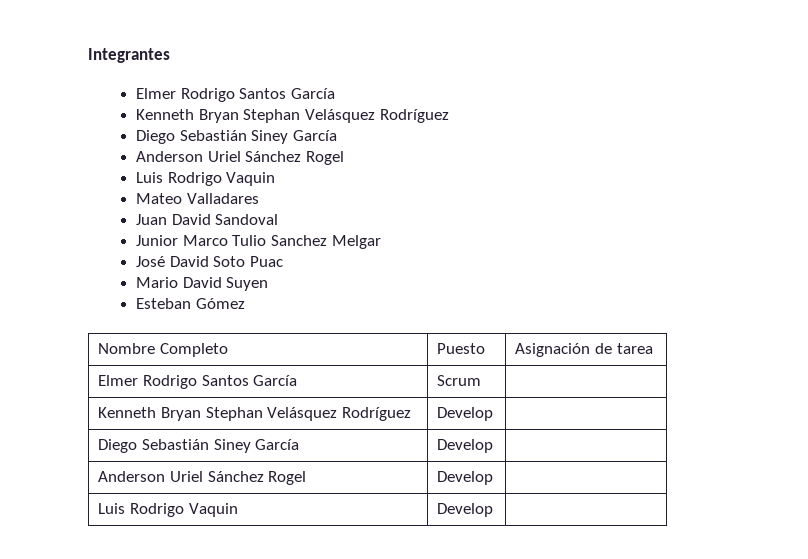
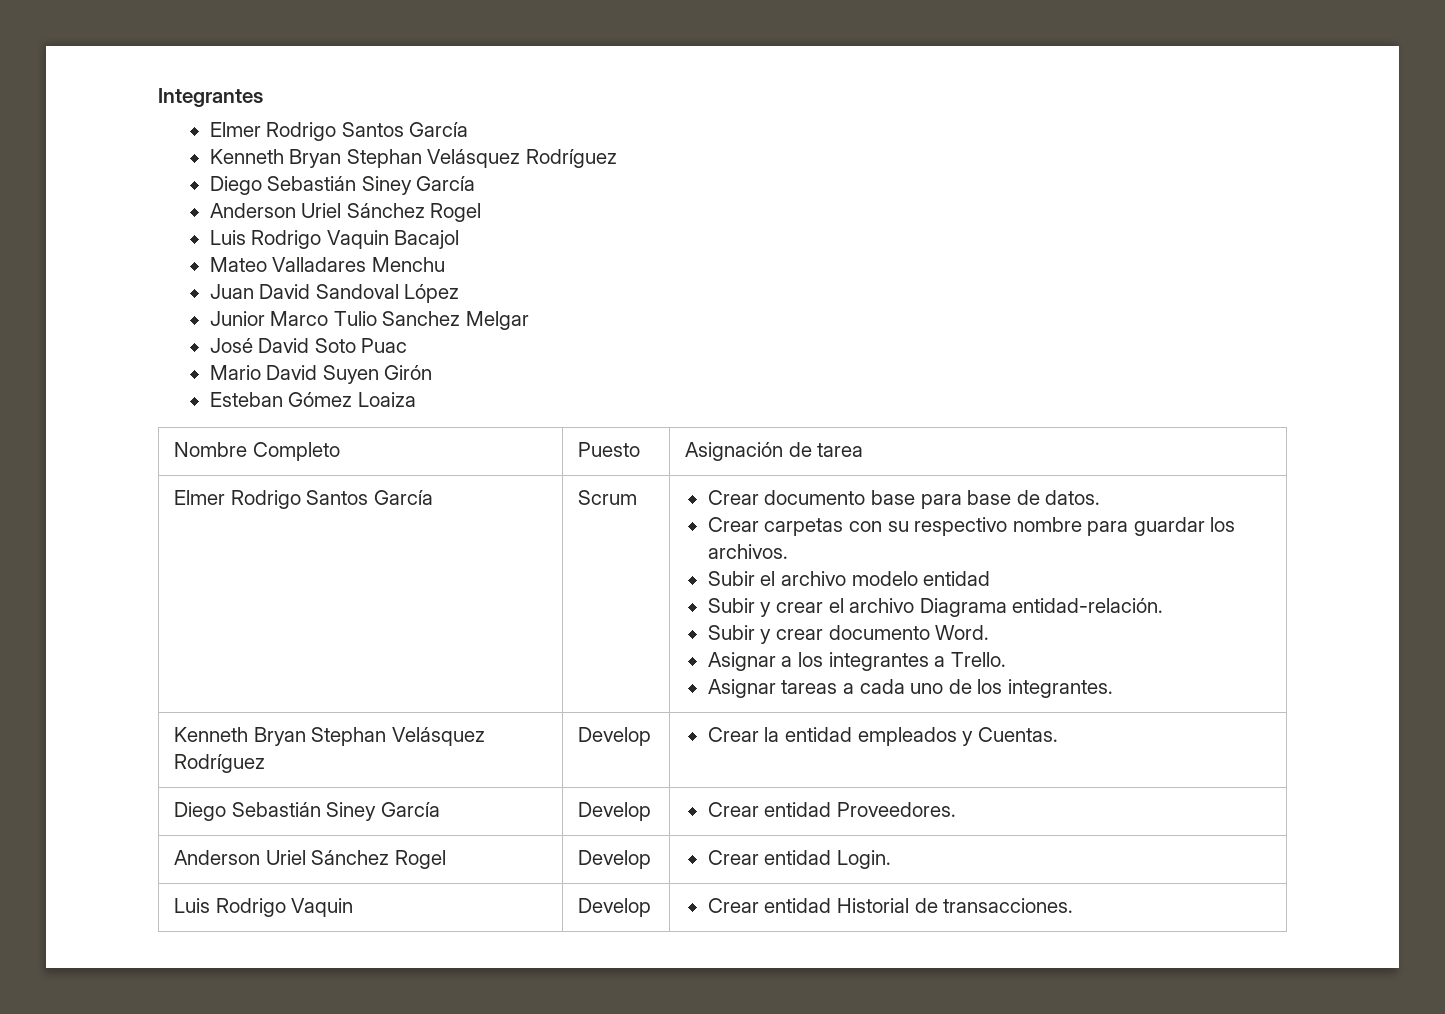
(276, 179) none -> [394,230,460,249] Bacajol
(259, 198) none -> [371,257,445,272] Menchu
(279, 219) none -> [404,284,460,303] López
(269, 284) none -> [384,365,433,380] Girón
(245, 303) none -> [357,392,416,407] Loaiza
(482, 380) none -> [707,490,1101,509] [707,517,1236,536] [707,544,788,559] [707,571,991,586] [707,598,1164,617] [707,625,990,644] [707,652,1006,671] [707,679,1113,698] Crear documento base para base de datos. // Crear carpetas con su respectivo nombre para guardar los archivos. // Subir el archivo modelo entidad // Subir y crear el archivo Diagrama entidad-relación. // Subir y crear documento Word. // Asignar a los integrantes a Trello. // Asignar tareas a cada uno de los integrantes.
(494, 414) none -> [707,727,1058,746] Crear la entidad empleados y Cuentas.
(494, 446) none -> [707,802,956,817] Crear entidad Proveedores.
(494, 478) none -> [707,850,891,869] Crear entidad Login.
(494, 510) none -> [707,898,1074,913] Crear entidad Historial de transacciones.

